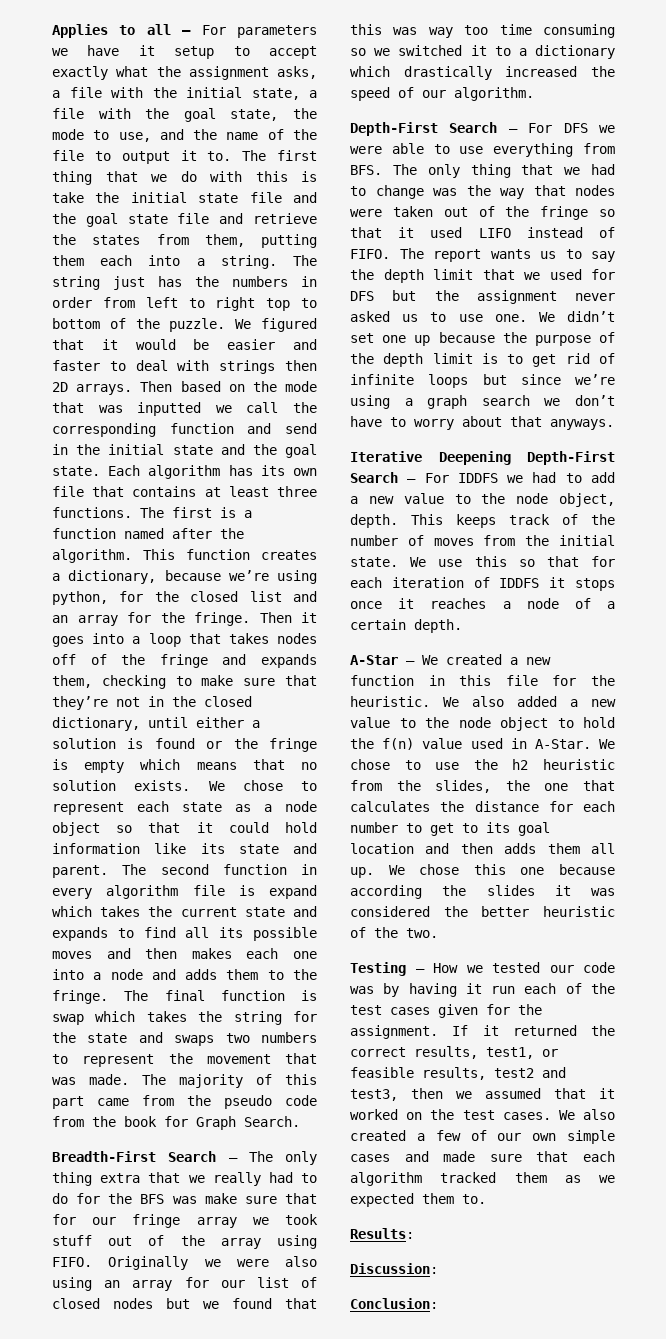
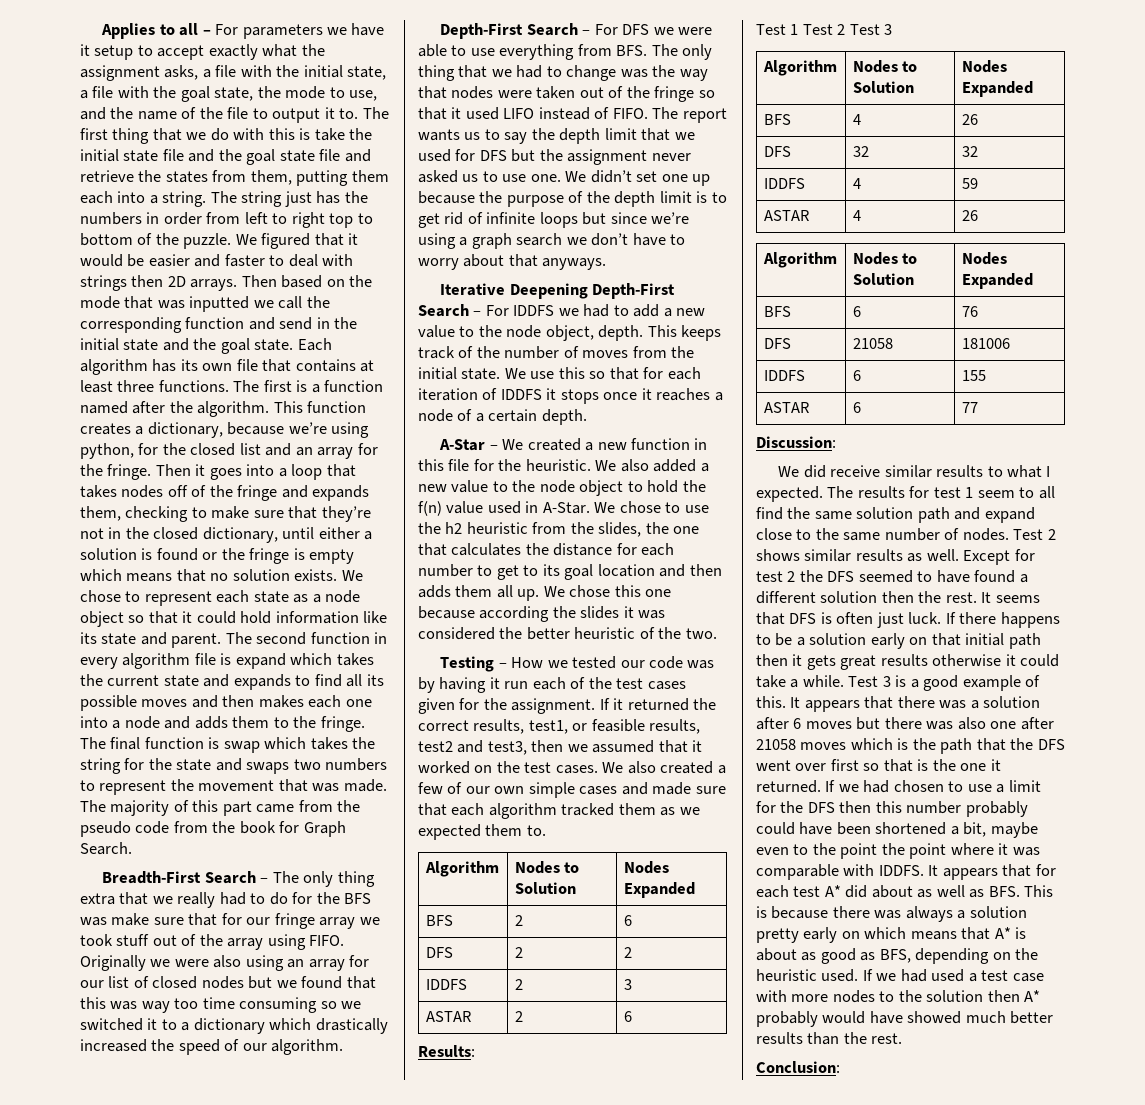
[350,1228,414,1239] [350,1263,438,1274] // Results: // Discussion: -> [424,861,499,877] [514,861,580,874] [514,882,576,894] [623,861,669,874] [623,882,695,898] [425,915,453,926] [514,915,523,926] [623,915,632,926] [425,947,453,958] [514,947,523,958] [623,947,632,958] [425,979,467,990] [514,979,523,990] [623,979,632,990] [425,1011,471,1022] [514,1011,523,1022] [623,1011,632,1022] [418,1045,475,1057] [756,24,893,35] [762,60,837,76] [852,60,918,73] [852,81,914,93] [961,60,1007,73] [961,81,1033,97] [763,114,791,125] [852,114,861,125] [961,114,978,125] [763,146,791,157] [852,146,869,157] [961,146,978,157] [763,178,805,189] [852,178,861,189] [961,178,978,189] [763,210,809,221] [852,210,861,221] [961,210,978,221] [762,252,837,268] [852,252,918,265] [852,273,914,285] [961,252,1007,265] [961,273,1033,289] [763,306,791,317] [852,306,861,317] [961,306,978,317] [763,338,791,349] [852,338,893,349] [961,338,1010,349] [763,370,805,381] [852,370,861,381] [961,370,986,381] [763,402,809,413] [852,402,861,413] [961,402,978,413] [756,436,836,448] [778,465,1051,478] [756,486,1055,502] [756,507,1035,523] [756,528,1056,541] [756,549,1035,565] [756,570,1028,583] [756,591,1040,604] [756,612,1060,628] [756,633,1041,649] [756,654,1060,670] [756,675,1041,691] [756,696,1041,712] [756,717,1054,730] [756,738,1065,754] [756,759,1001,772] [756,780,1041,793] [756,801,1028,817] [756,822,1038,838] [756,843,1040,859] [756,864,1056,880] [756,885,1054,898] [756,906,1027,922] [756,927,1027,943] [756,948,1039,964] [756,969,1044,982] [756,990,1041,1003] [756,1011,1054,1027] [756,1032,903,1045] // Algorithm | Nodes to Solution | Nodes Expanded // BFS | 2 | 6 // DFS | 2 | 2 // IDDFS | 2 | 3 // ASTAR | 2 | 6 // Results: // Test 1 Test 2 Test 3 // Algorithm | Nodes to Solution | Nodes Expanded // BFS | 4 | 26 // DFS | 32 | 32 // IDDFS | 4 | 59 // ASTAR | 4 | 26 // Algorithm | Nodes to Solution | Nodes Expanded // BFS | 6 | 76 // DFS | 21058 | 181006 // IDDFS | 6 | 155 // ASTAR | 6 | 77 // Discussion: // We did receive similar results to what I expected. The results for test 1 seem to all find the same solution path and expand close to the same number of nodes. Test 2 shows similar results as well. Except for test 2 the DFS seemed to have found a different solution then the rest. It seems that DFS is often just luck. If there happens to be a solution early on that initial path then it gets great results otherwise it could take a while. Test 3 is a good example of this. It appears that there was a solution after 6 moves but there was also one after 21058 moves which is the path that the DFS went over first so that is the one it returned. If we had chosen to use a limit for the DFS then this number probably could have been shortened a bit, maybe even to the point the point where it was comparable with IDDFS. It appears that for each test A* did about as well as BFS. This is because there was always a solution pretty early on which means that A* is about as good as BFS, depending on the heuristic used. If we had used a test case with more nodes to the solution then A* probably would have showed much better results than the rest.

